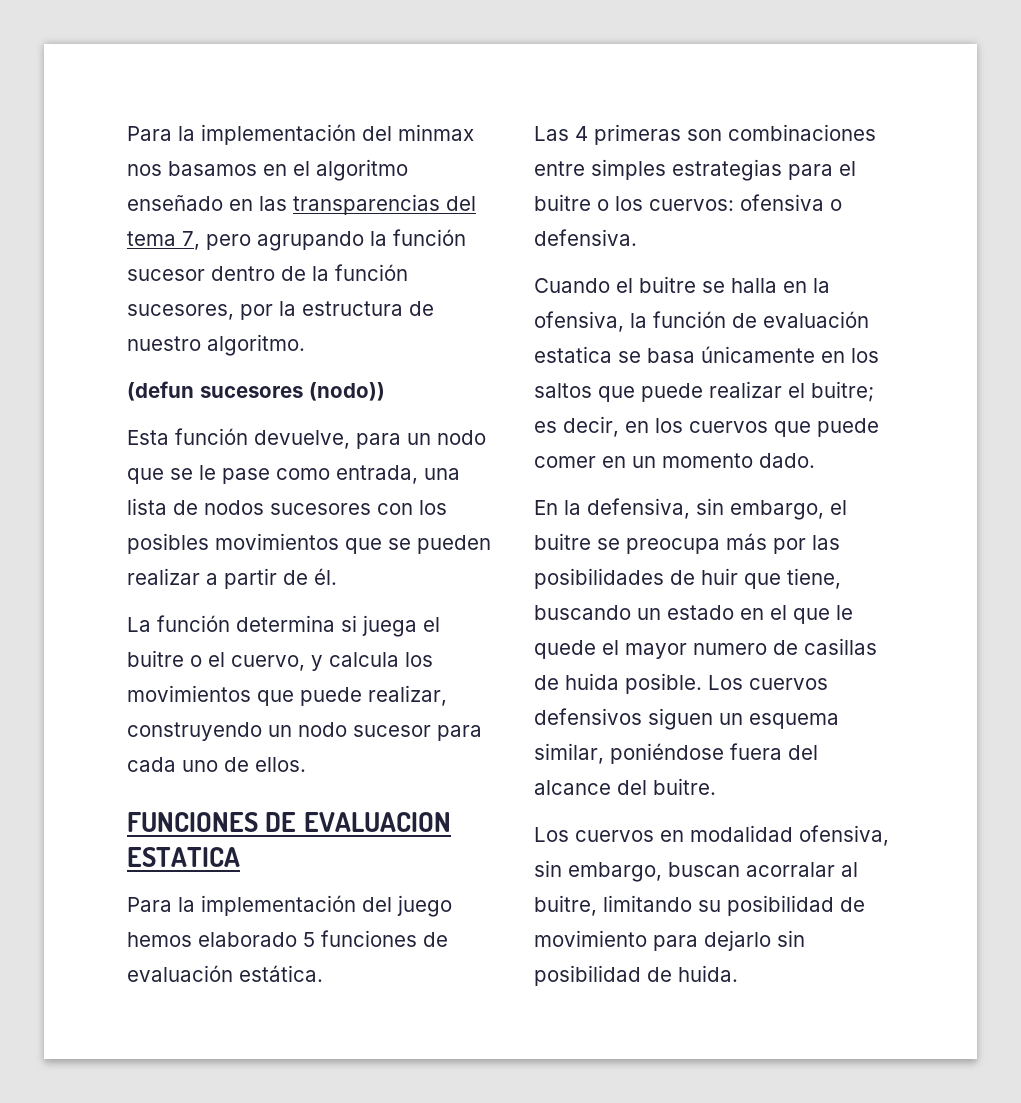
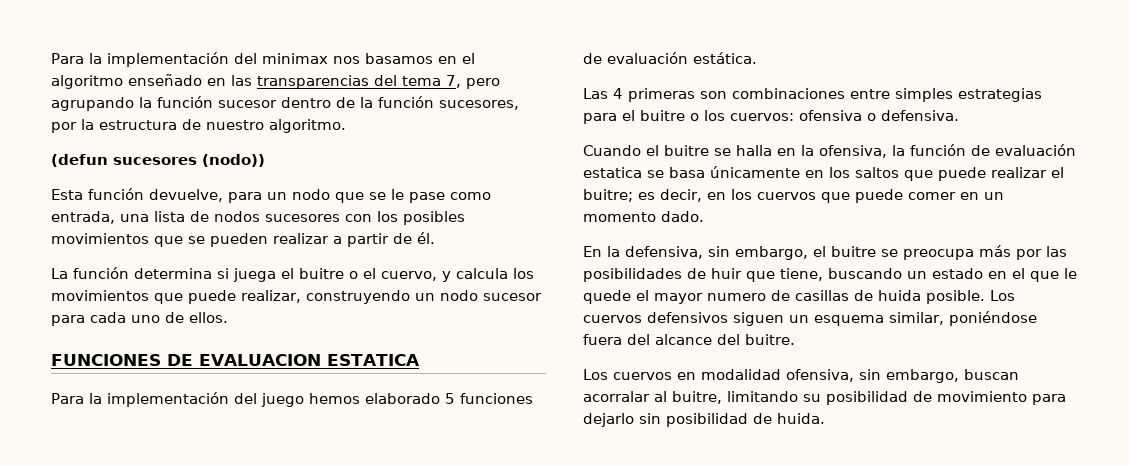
[127,124,474,145] Para la implementación del minmax -> [51,52,328,67] Para la implementación del minimax

